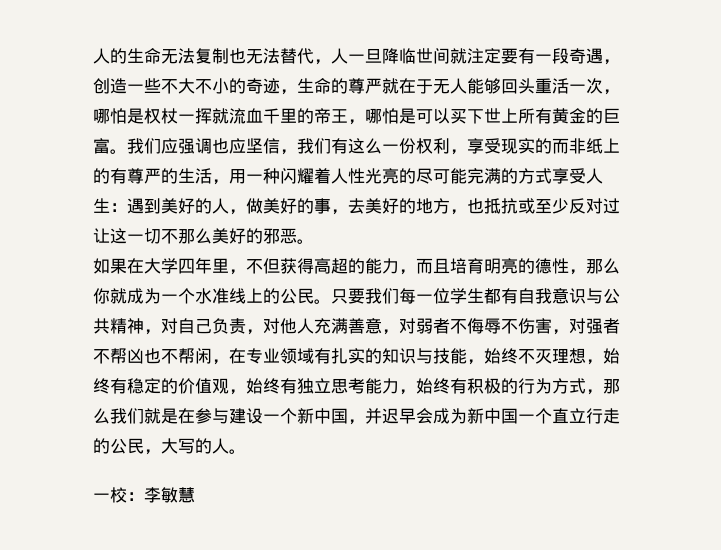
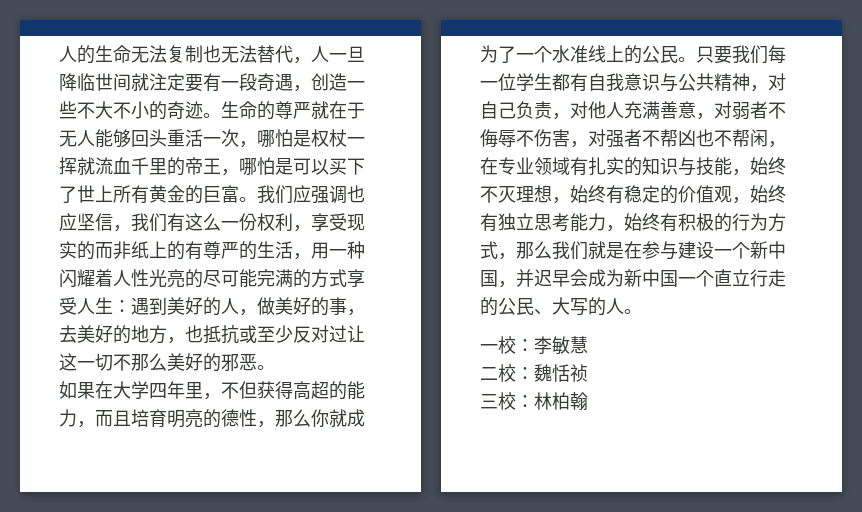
[280,89,297,95] ， -> [203,113,221,118] 。
(484, 116) none -> [59,186,77,203] 了
(161, 296) none -> [498,46,516,63] 了
[144,449,161,455] ， -> [534,309,552,315] 、
(195, 495) none -> [480,364,588,382] [480,392,588,410] // 二校：魏恬祯 // 三校：林柏翰

